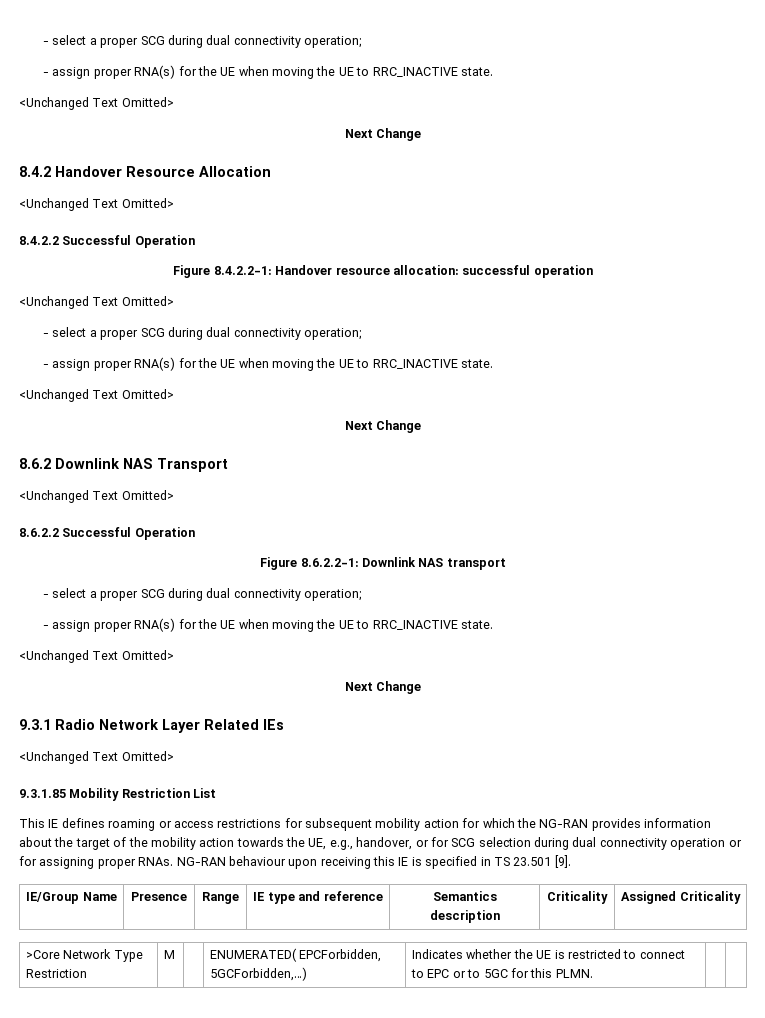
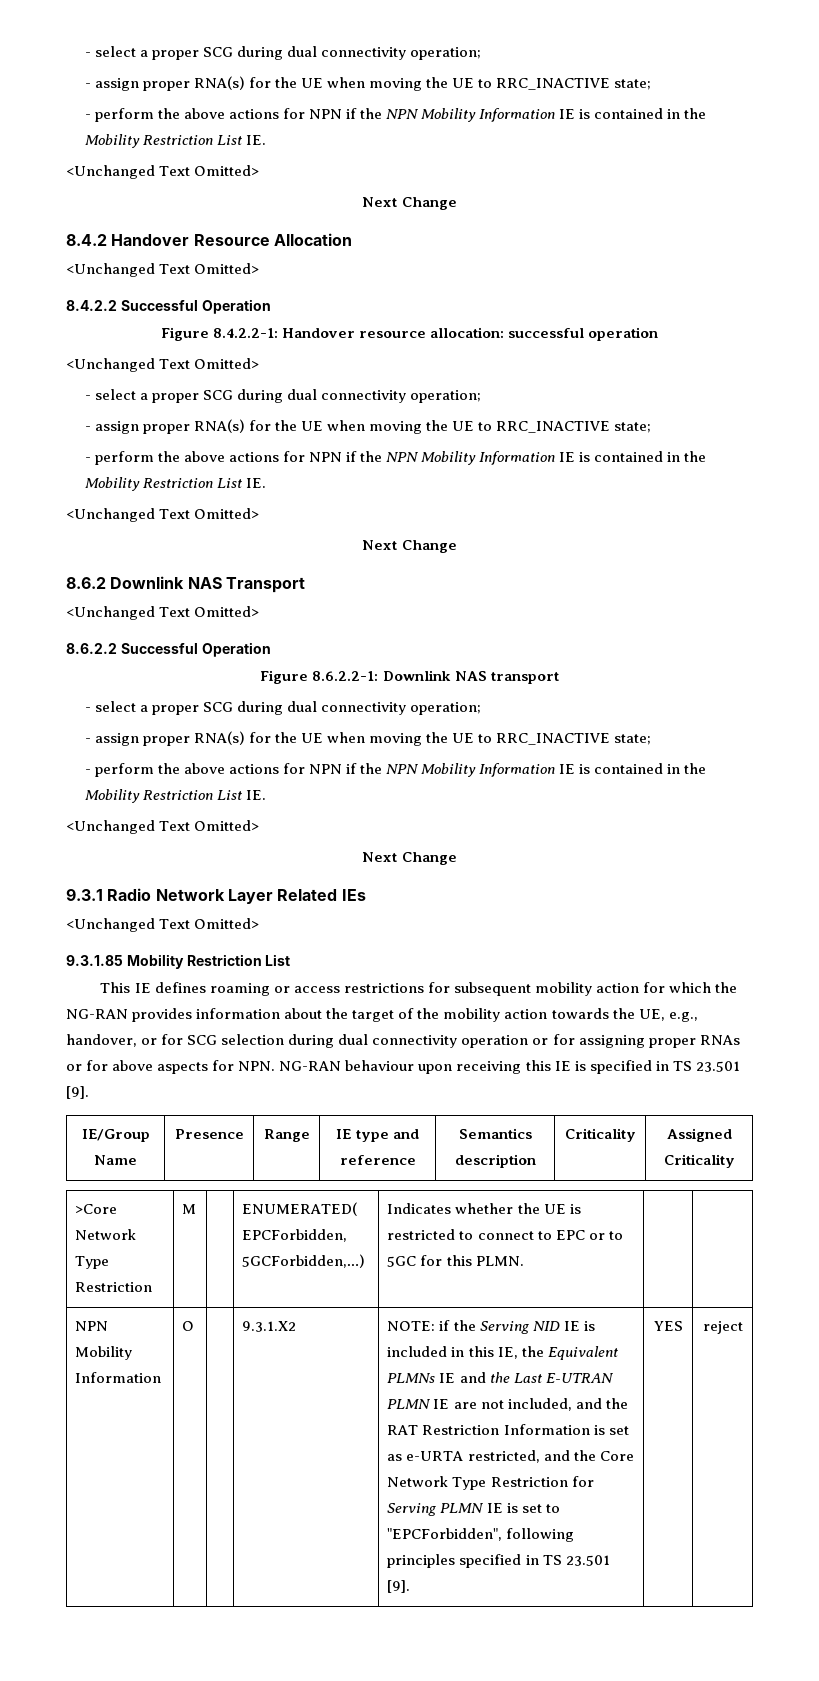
[460,67,493,76] state. -> [614,79,652,90] [84,108,707,122] [84,134,266,148] state; // - perform the above actions for NPN if the NPN Mobility Information IE is contained in the Mobility Restriction List IE.
[460,359,493,368] state. -> [614,422,652,433] [84,451,707,465] [84,477,266,491] state; // - perform the above actions for NPN if the NPN Mobility Information IE is contained in the Mobility Restriction List IE.
[460,620,493,629] state. -> [614,734,652,745] [84,763,707,777] [84,789,266,803] state; // - perform the above actions for NPN if the NPN Mobility Information IE is contained in the Mobility Restriction List IE.
[138,857,174,866] RNAs. -> [699,1035,740,1045] [66,1060,276,1074] RNAs or for above aspects for NPN.
(593, 973) none -> [75,1321,109,1331] [75,1346,133,1360] [75,1372,162,1383] [182,1321,195,1331] [242,1321,297,1332] [387,1320,595,1334] [387,1346,618,1360] [387,1372,614,1383] [387,1398,628,1411] [387,1424,629,1435] [387,1450,634,1463] [387,1476,594,1490] [387,1503,560,1516] [387,1528,575,1542] [387,1554,610,1568] [387,1580,411,1593] [653,1321,683,1331] [702,1321,743,1334] // NPN Mobility Information | O | | 9.3.1.X2 | NOTE: if the Serving NID IE is included in this IE, the Equivalent PLMNs IE and the Last E-UTRAN PLMN IE are not included, and the RAT Restriction Information is set as e-URTA restricted, and the Core Network Type Restriction for Serving PLMN IE is set to "EPCForbidden", following principles specified in TS 23.501 [9]. | YES | reject

